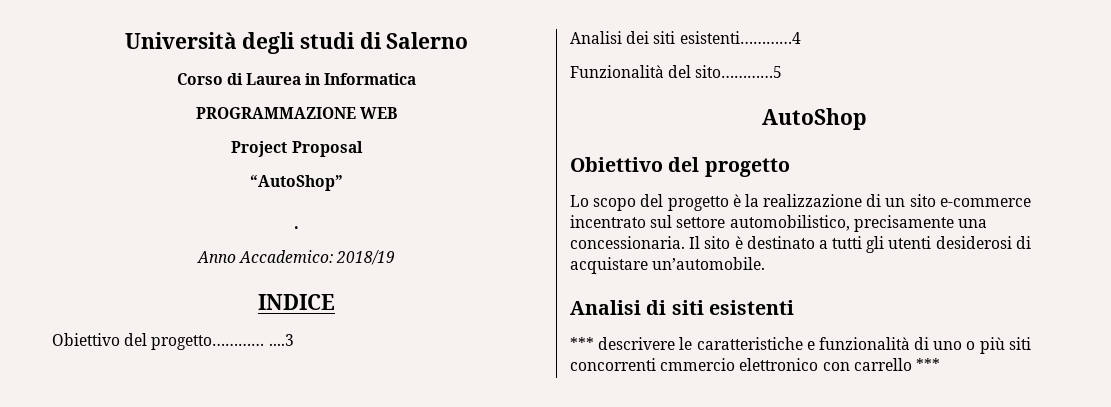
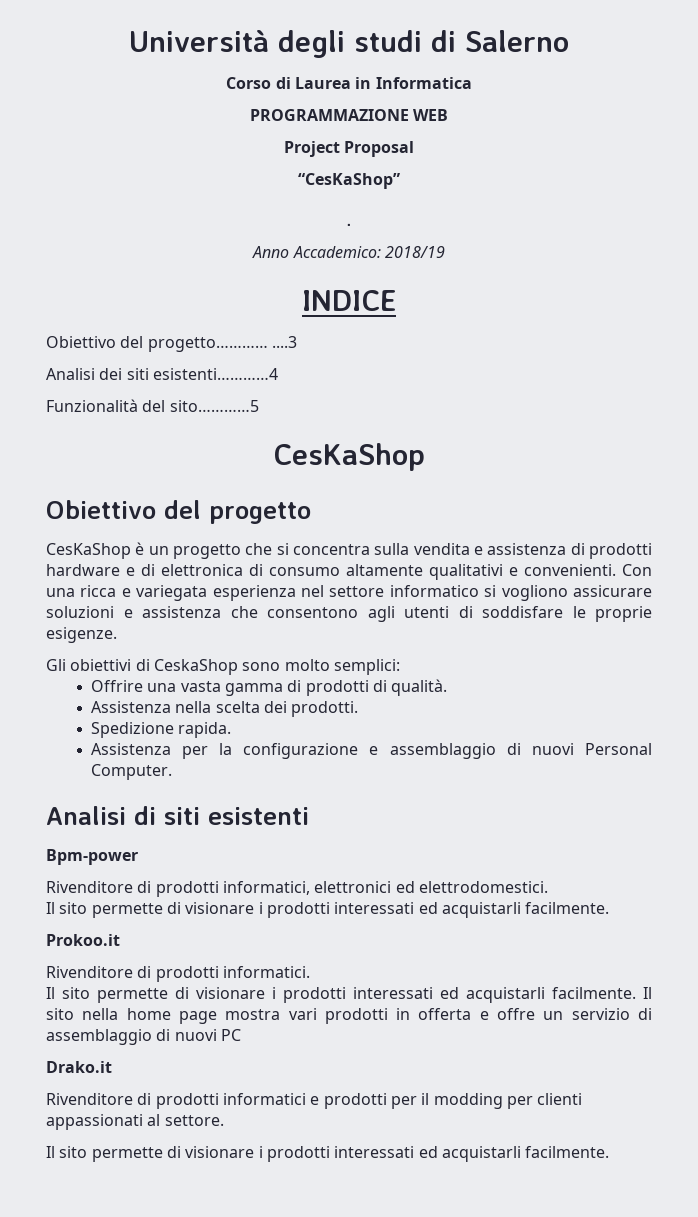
[250,175,343,191] “AutoShop” -> [298,173,400,189] “CesKaShop”
[762,108,867,130] AutoShop -> [273,443,425,471] CesKaShop
[570,194,1031,211] [570,215,987,232] [570,236,1031,253] [570,257,766,274] [570,300,794,315] [570,337,1031,354] [570,358,940,371] Lo scopo del progetto è la realizzazione di un sito e-commerce incentrato sul settore automobilistico, precisamente una concessionaria. Il sito è destinato a tutti gli utenti desiderosi di acquistare un’automobile. // Analisi di siti esistenti // *** descrivere le caratteristiche e funzionalità di uno o più siti concorrenti cmmercio elettronico con carrello *** -> [46,542,652,559] [46,564,652,580] [46,585,653,601] [46,606,652,622] [46,627,117,643] [46,659,400,675] [90,679,448,696] [90,701,359,717] [90,722,232,738] [90,743,652,759] [90,764,172,780] [46,806,309,825] [46,849,138,865] [46,881,548,897] [46,902,610,918] [46,934,120,946] [46,966,310,982] [46,987,652,1003] [46,1008,652,1024] [46,1029,241,1045] [46,1061,112,1073] [46,1093,583,1109] [46,1114,224,1130] [46,1146,610,1162] CesKaShop è un progetto che si concentra sulla vendita e assistenza di prodotti hardware e di elettronica di consumo altamente qualitativi e convenienti. Con una ricca e variegata esperienza nel settore informatico si vogliono assicurare soluzioni e assistenza che consentono agli utenti di soddisfare le proprie esigenze. // Gli obiettivi di CeskaShop sono molto semplici: // Offrire una vasta gamma di prodotti di qualità. // Assistenza nella scelta dei prodotti. // Spedizione rapida. // Assistenza per la configurazione e assemblaggio di nuovi Personal Computer. // Analisi di siti esistenti // Bpm-power // Rivenditore di prodotti informatici, elettronici ed elettrodomestici. // Il sito permette di visionare i prodotti interessati ed acquistarli facilmente. // Prokoo.it // Rivenditore di prodotti informatici. // Il sito permette di visionare i prodotti interessati ed acquistarli facilmente. Il sito nella home page mostra vari prodotti in offerta e offre un servizio di assemblaggio di nuovi PC // Drako.it // Rivenditore di prodotti informatici e prodotti per il modding per clienti appassionati al settore. // Il sito permette di visionare i prodotti interessati ed acquistarli facilmente.

